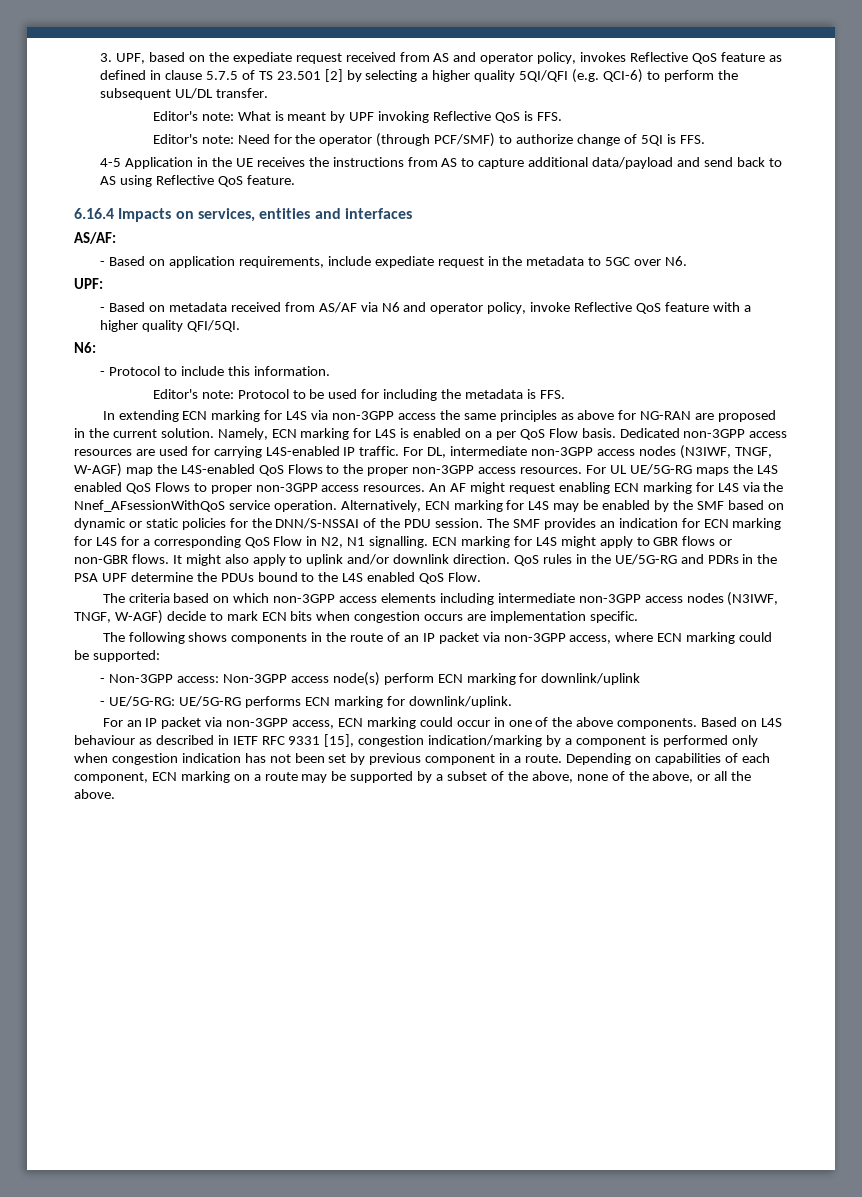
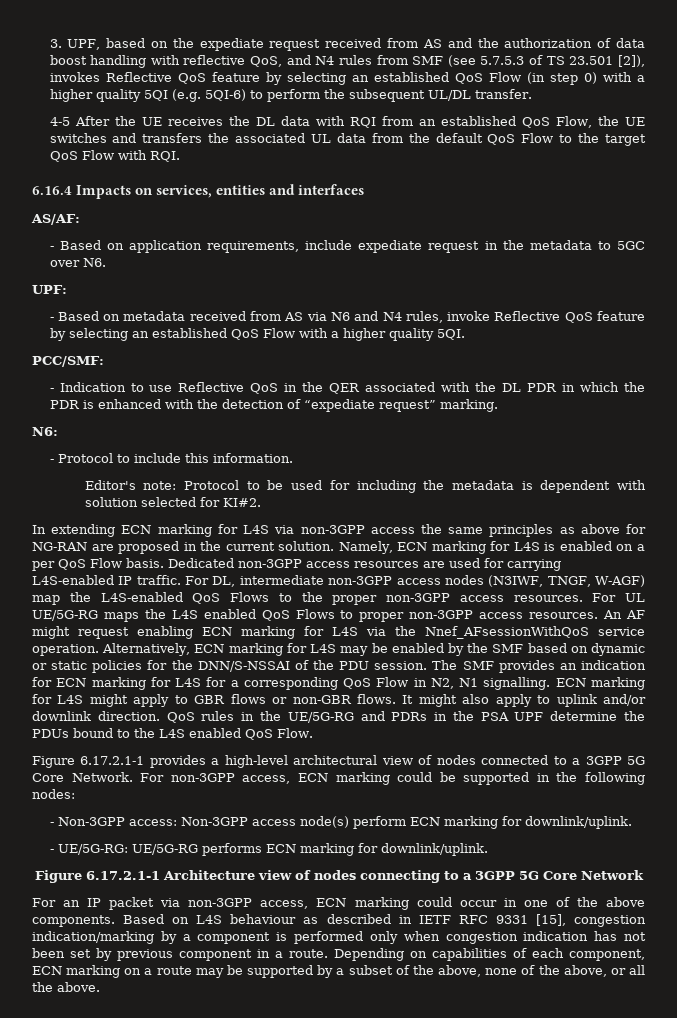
[480,52,782,64] [100,69,643,83] operator policy, invokes Reflective QoS feature as defined in clause 5.7.5 of TS 23.501 [2] by selecting a higher quality 5QI/QFI (e.g. QCI-6) -> [477,38,645,48] [49,55,645,68] [49,72,646,85] [49,89,246,102] the authorization of data boost handling with reflective QoS, and N4 rules from SMF (see 5.7.5.3 of TS 23.501 [2]), invokes Reflective QoS feature by selecting an established QoS Flow (in step 0) with a higher quality 5QI (e.g. 5QI-6)
[152,111,562,123] [152,133,705,147] // Editor's note: What is meant by UPF invoking Reflective QoS is FFS. // Editor's note: Need for the operator (through PCF/SMF) to authorize change of 5QI is FFS. -> (532, 94) none
[125,157,209,169] Application in -> [74,116,110,126] After
[332,157,782,169] [100,175,295,187] instructions from AS to capture additional data/payload and send back to AS using Reflective QoS feature. -> [255,116,646,128] [49,133,647,146] [49,150,180,162] DL data with RQI from an established QoS Flow, the UE switches and transfers the associated UL data from the default QoS Flow to the target QoS Flow with RQI.
[318,302,357,313] AS/AF -> [284,312,304,321] AS
[430,302,527,314] operator policy, -> [382,311,443,323] N4 rules,
[712,302,751,312] [100,320,241,332] with a higher quality QFI/5QI. -> [49,328,465,341] [32,356,104,367] [49,382,646,394] [49,399,498,412] by selecting an established QoS Flow with a higher quality 5QI. // PCC/SMF: // - Indication to use Reflective QoS in the QER associated with the DL PDR in which the PDR is enhanced with the detection of “expediate request” marking.
[539,390,565,399] FFS. -> [540,480,646,493] [84,497,261,507] dependent with solution selected for KI#2.
[102,592,779,606] [74,610,638,624] [102,632,654,644] The criteria based on which non-3GPP access elements including intermediate non-3GPP access nodes (N3IWF, TNGF, W-AGF) decide to mark ECN bits when congestion occurs are implementation specific. // The following shows components in the route of an IP packet via non-3GPP access, where -> [32,755,645,768] [32,772,291,784] Figure 6.17.2.1-1 provides a high-level architectural view of nodes connected to a 3GPP 5G Core Network. For non-3GPP access,
[92,650,160,662] supported: -> [463,772,645,785] [32,789,75,799] supported in the following nodes:
[541,673,641,685] downlink/uplink -> [524,816,632,829] downlink/uplink.
(512, 702) none -> [34,870,644,883] // Figure 6.17.2.1-1 Architecture view of nodes connecting to a 3GPP 5G Core Network

